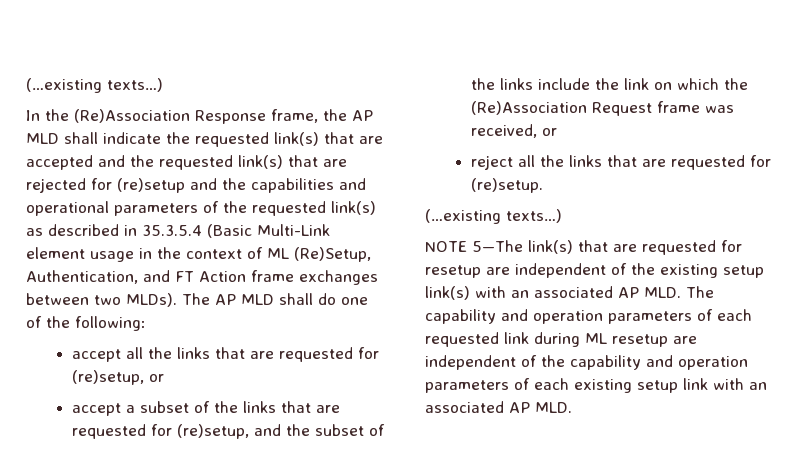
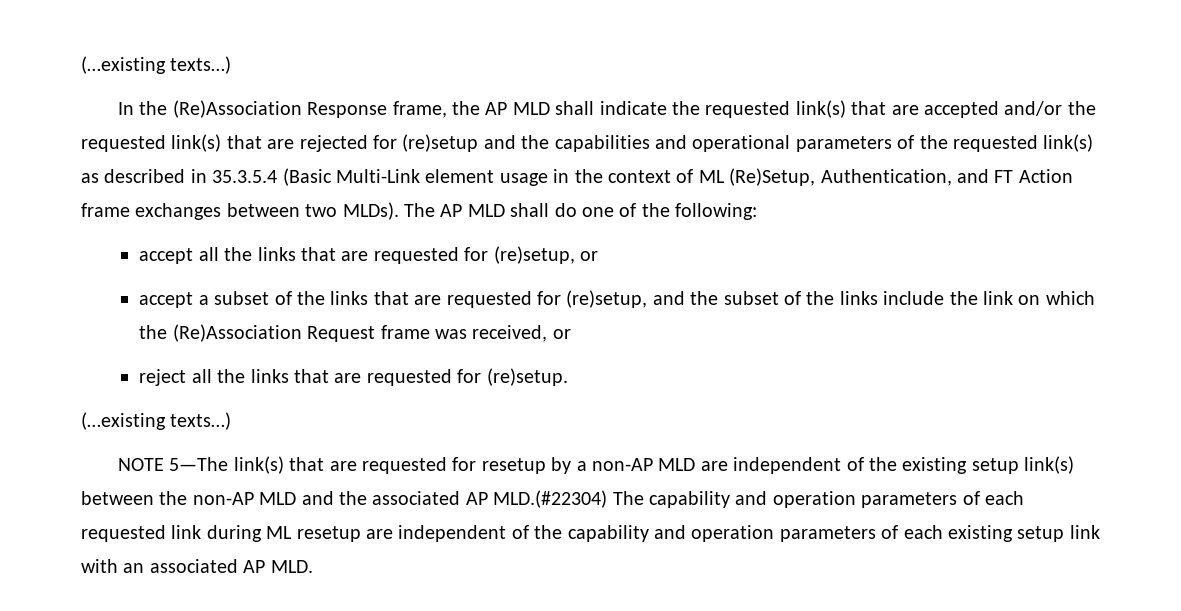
[98,155,125,167] and -> [1004,101,1063,116] and/or
(481, 271) none -> [551,457,696,474] by a non-AP MLD
[475,286,681,298] with an associated AP MLD. -> [81,490,608,508] between the non-AP MLD and the associated AP MLD.(#22304)

